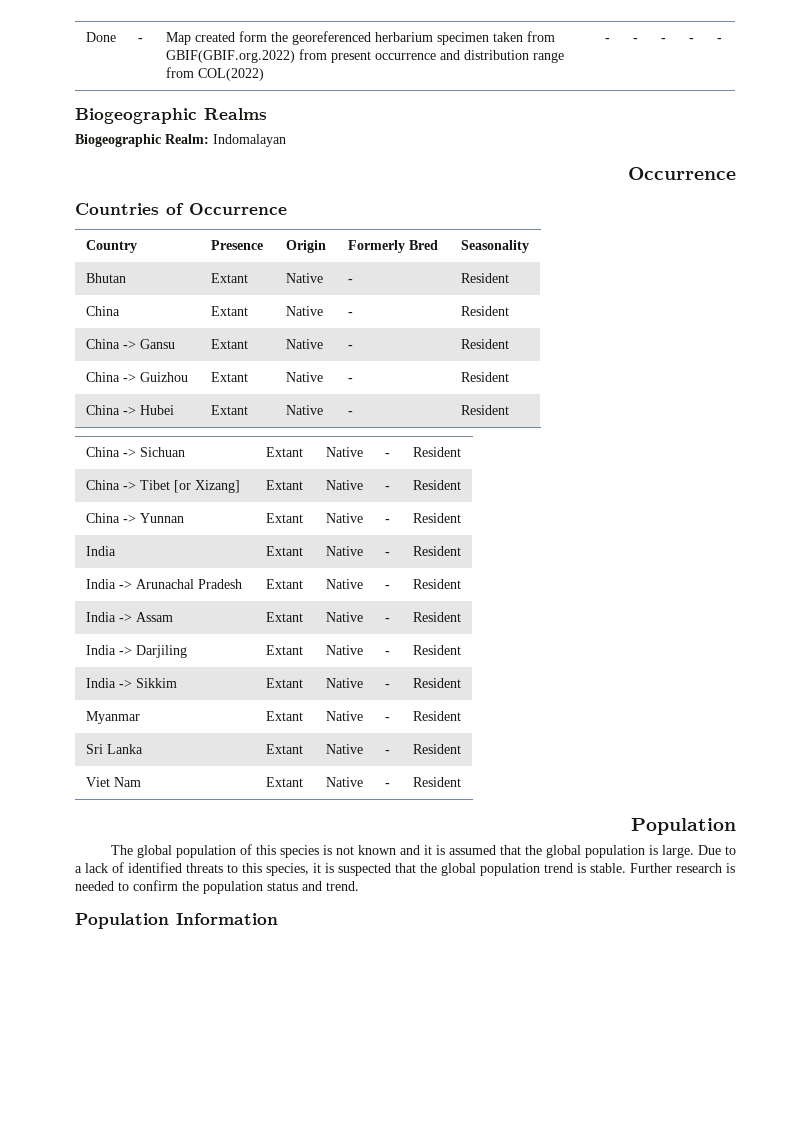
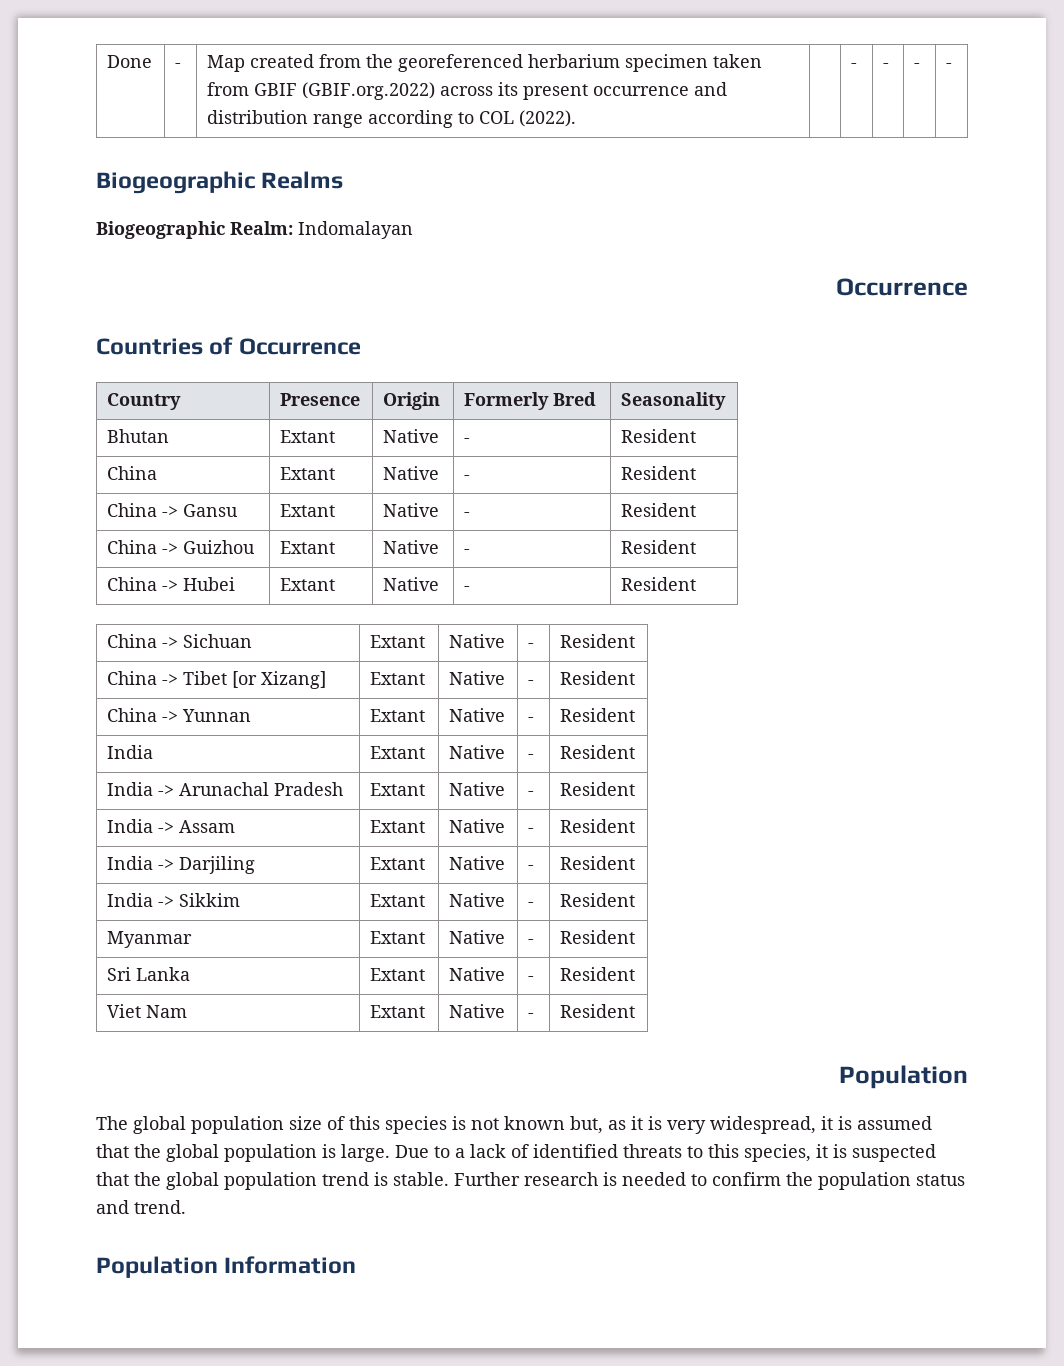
[238,31,267,42] form -> [319,54,362,68] from
[165,49,327,63] GBIF(GBIF.org.2022) from -> [254,82,519,100] GBIF (GBIF.org.2022) across its
[165,67,264,81] [604,38,610,42] from COL(2022) | - -> [368,110,577,128] according to COL (2022). |
(236, 851) none -> [289,1116,322,1130] size
[399,845,420,855] and -> [570,1116,816,1134] but, as it is very widespread,

